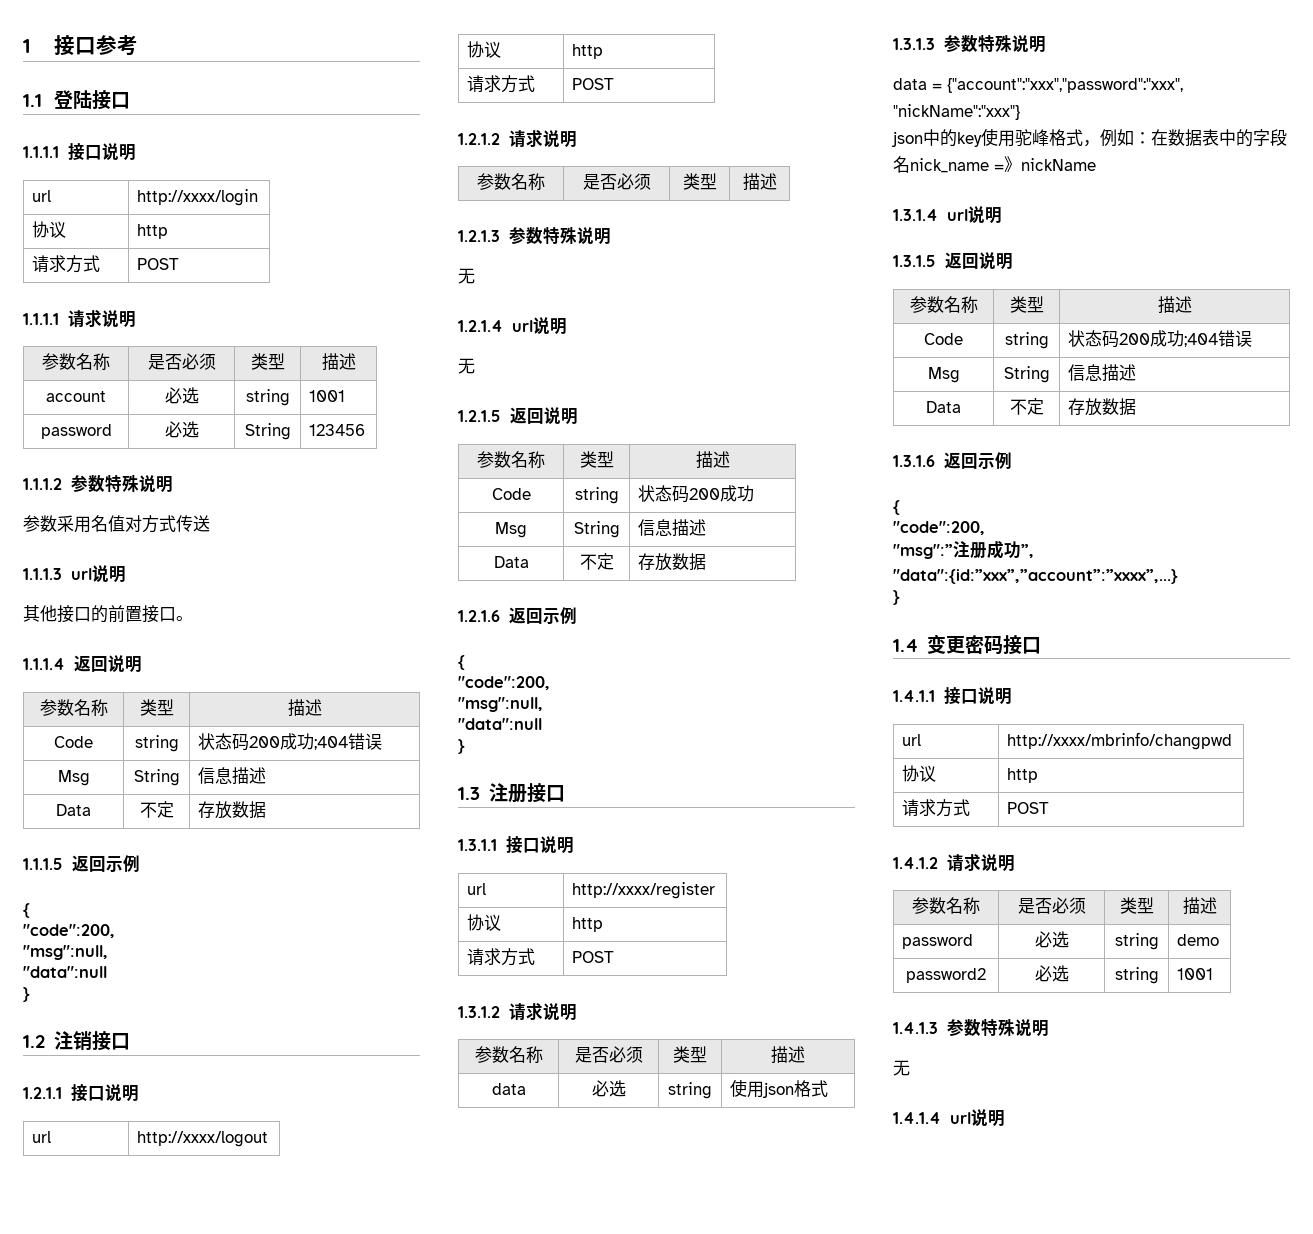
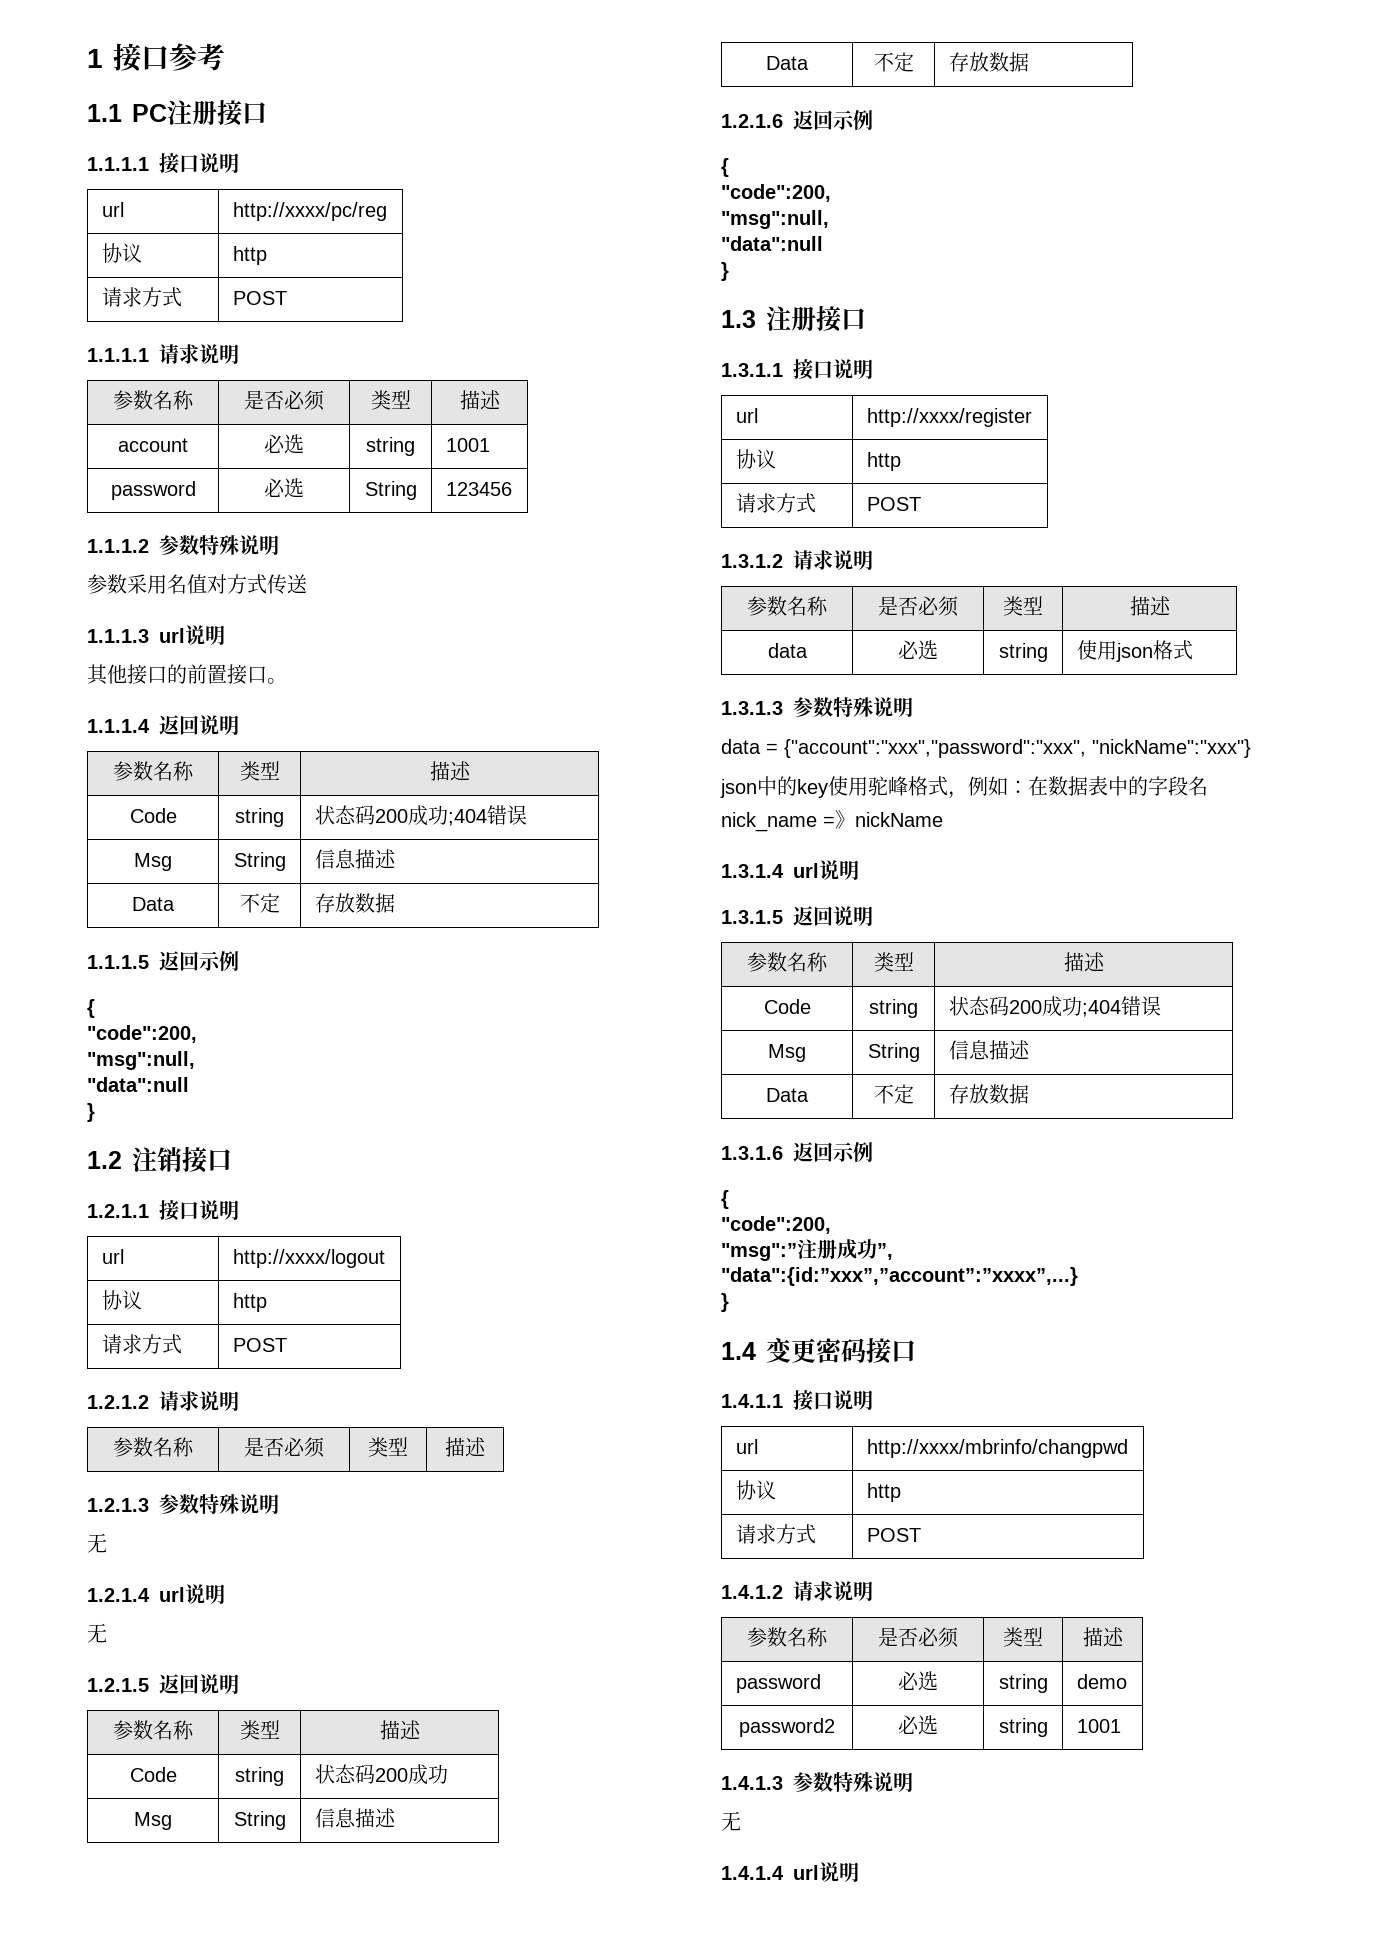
[53,90,92,109] 登陆 -> [132,100,217,125] PC注册
[137,189,259,206] http://xxxx/login -> [232,202,387,221] http://xxxx/pc/reg

